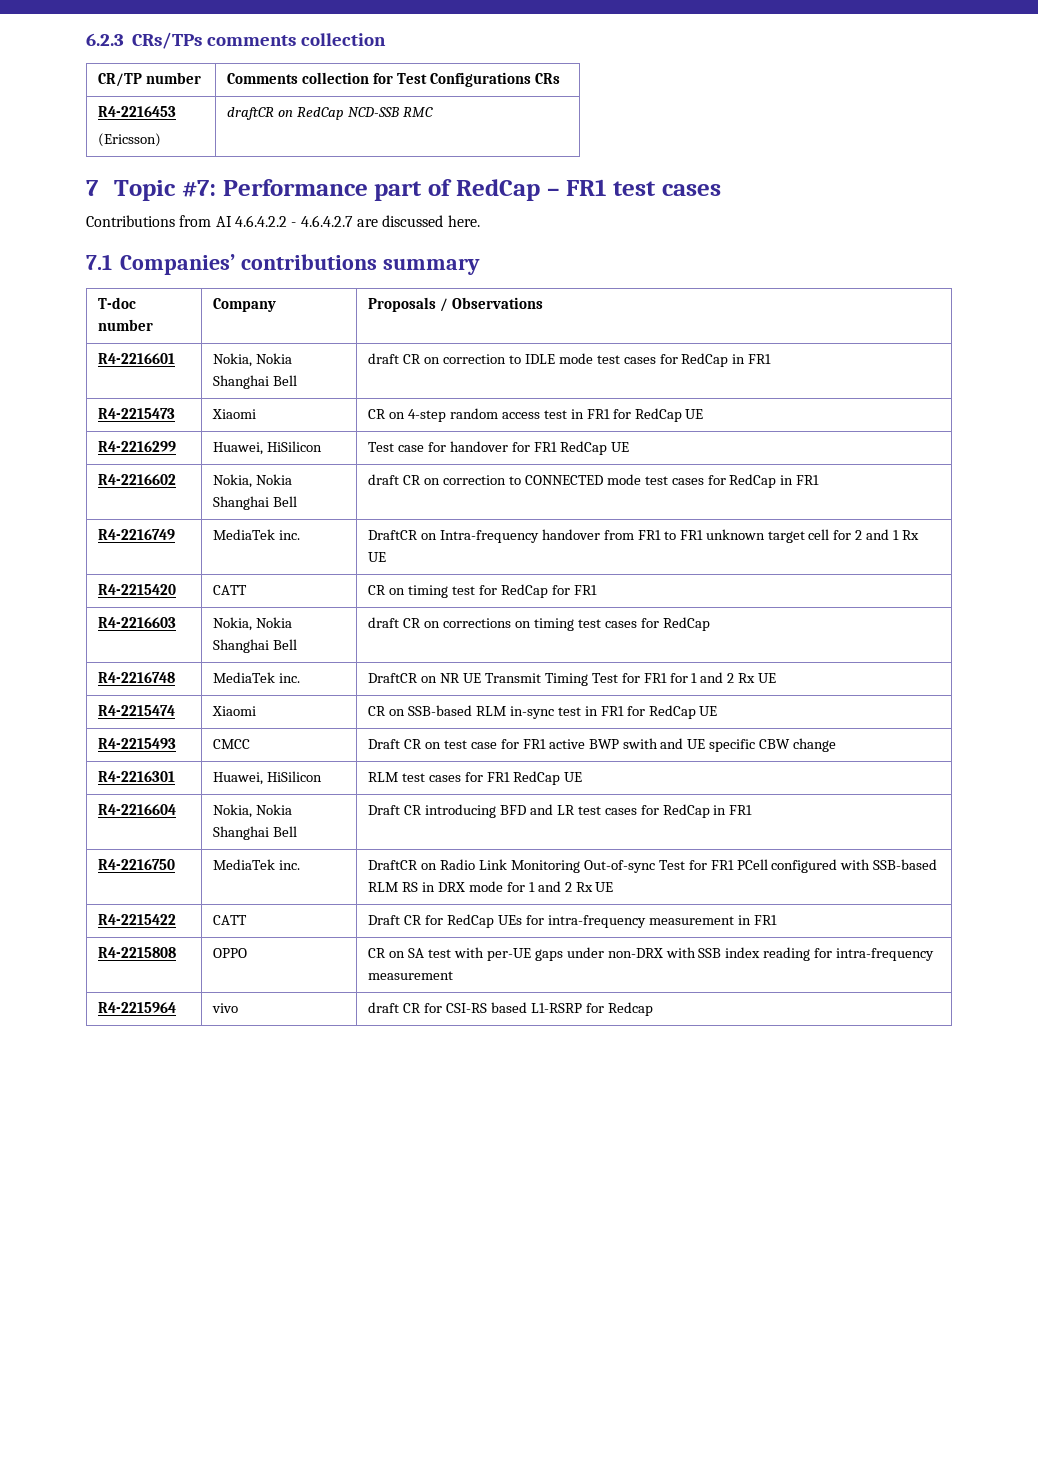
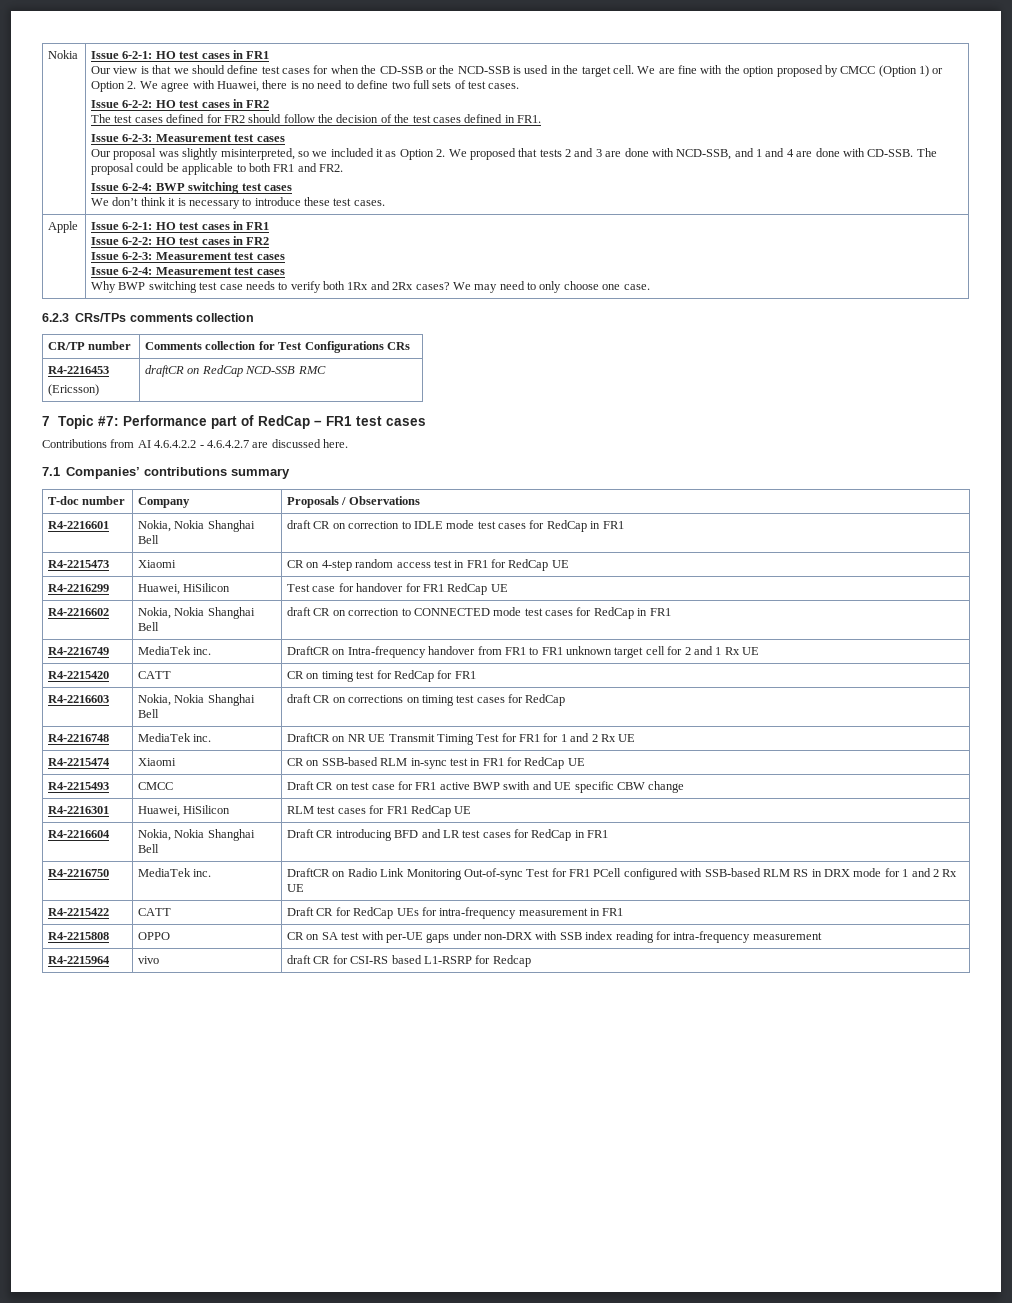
(86, 39) none -> [48,50,79,59] [91,50,270,59] [91,65,944,77] [91,80,520,92] [91,99,270,108] [91,114,542,123] [91,134,285,142] [91,148,937,160] [91,163,344,175] [91,182,292,194] [91,197,385,209] [48,221,79,233] [91,221,270,230] [91,236,270,245] [91,252,285,260] [91,267,285,275] [91,281,650,293] Nokia | Issue 6-2-1: HO test cases in FR1 // Our view is that we should define test cases for when the CD-SSB or the NCD-SSB is used in the target cell. We are fine with the option proposed by CMCC (Option 1) or Option 2. We agree with Huawei, there is no need to define two full sets of test cases. // Issue 6-2-2: HO test cases in FR2 // The test cases defined for FR2 should follow the decision of the test cases defined in FR1. // Issue 6-2-3: Measurement test cases // Our proposal was slightly misinterpreted, so we included it as Option 2. We proposed that tests 2 and 3 are done with NCD-SSB, and 1 and 4 are done with CD-SSB. The proposal could be applicable to both FR1 and FR2. // Issue 6-2-4: BWP switching test cases // We don’t think it is necessary to introduce these test cases. // Apple | Issue 6-2-1: HO test cases in FR1 // Issue 6-2-2: HO test cases in FR2 // Issue 6-2-3: Measurement test cases // Issue 6-2-4: Measurement test cases // Why BWP switching test case needs to verify both 1Rx and 2Rx cases? We may need to only choose one case. //

